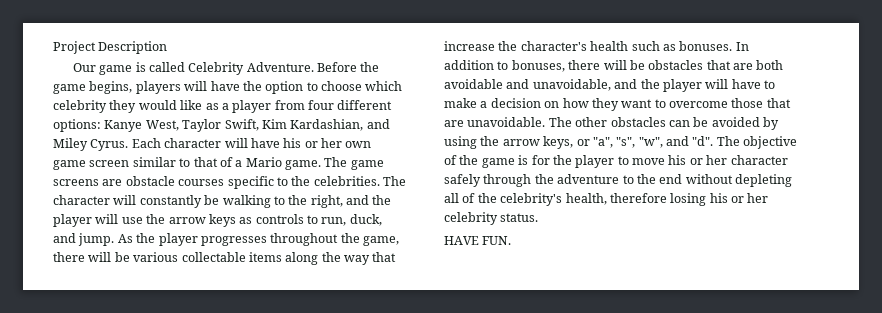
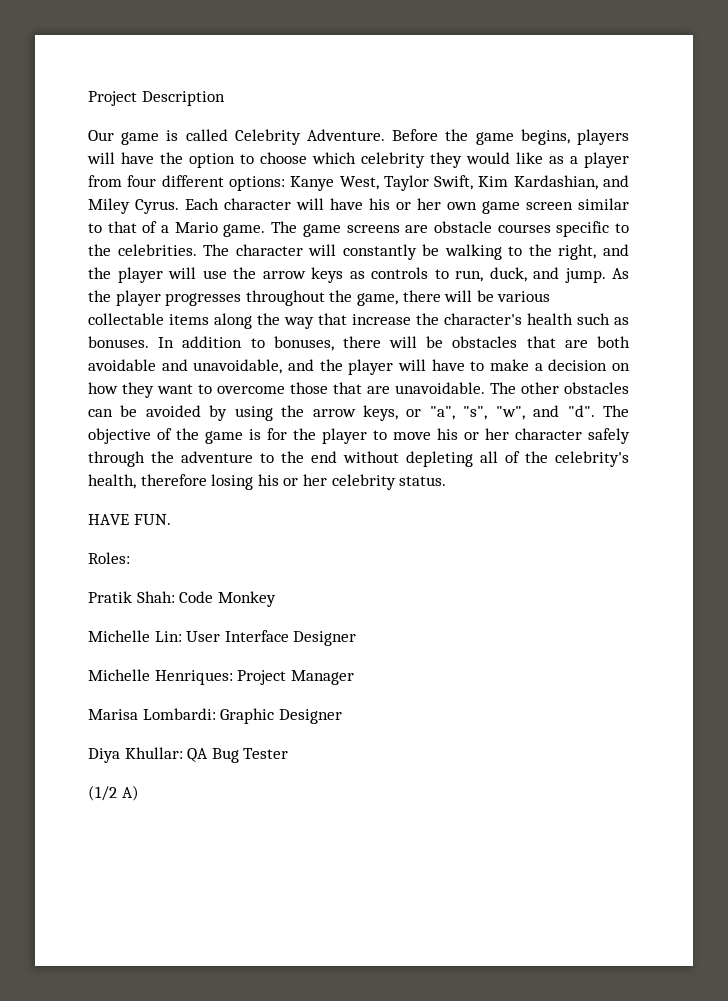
(512, 240) none -> [88,552,130,564] [88,591,276,607] [88,630,357,646] [88,669,354,685] [88,708,342,724] [88,747,289,763] [88,785,139,801] // Roles: // Pratik Shah: Code Monkey // Michelle Lin: User Interface Designer // Michelle Henriques: Project Manager // Marisa Lombardi: Graphic Designer // Diya Khullar: QA Bug Tester // (1/2 A)

